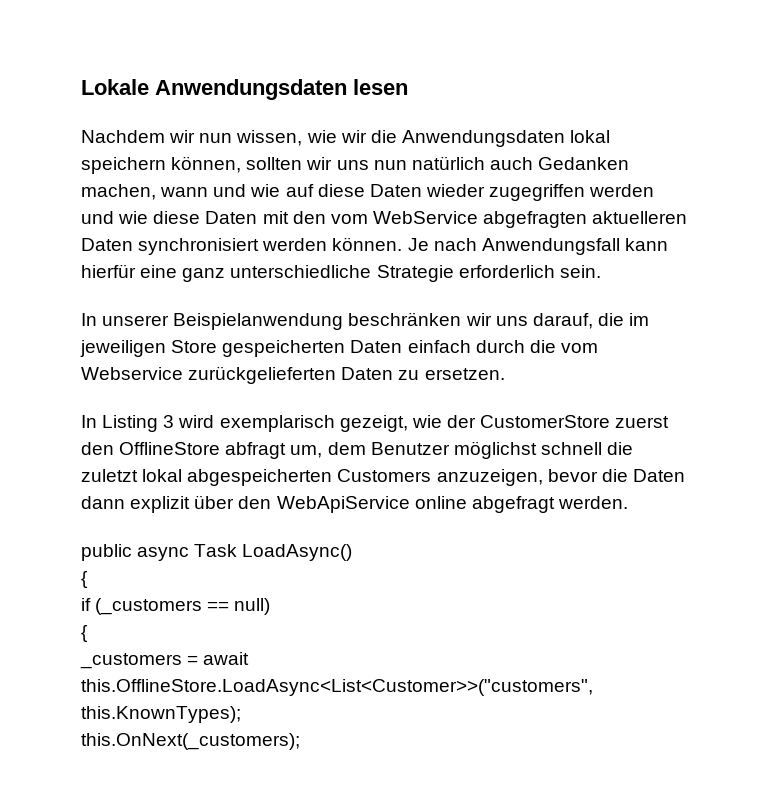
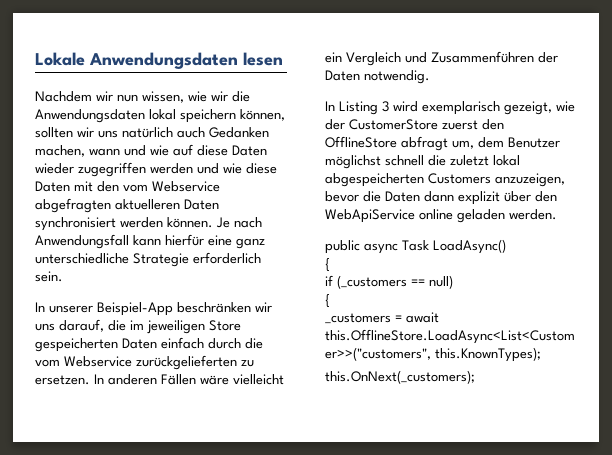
[373,160,407,170] nun -> (118, 134) none
[372,211,478,224] WebService -> [152,181,220,192] Webservice
[173,313,344,330] Beispielanwendung -> [97,302,173,316] Beispiel-App
[341,367,394,380] Daten -> (237, 362) none
(505, 374) none -> [94,374,284,385] [325,51,558,66] [325,70,430,84] In anderen Fällen wäre vielleicht ein Vergleich und Zusammenführen der Daten notwendig.
[471,496,555,513] abgefragt -> [457,209,505,223] geladen

